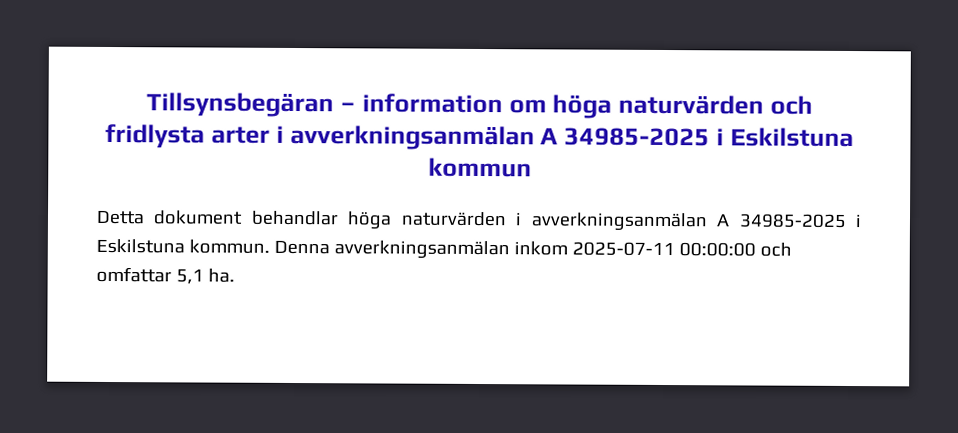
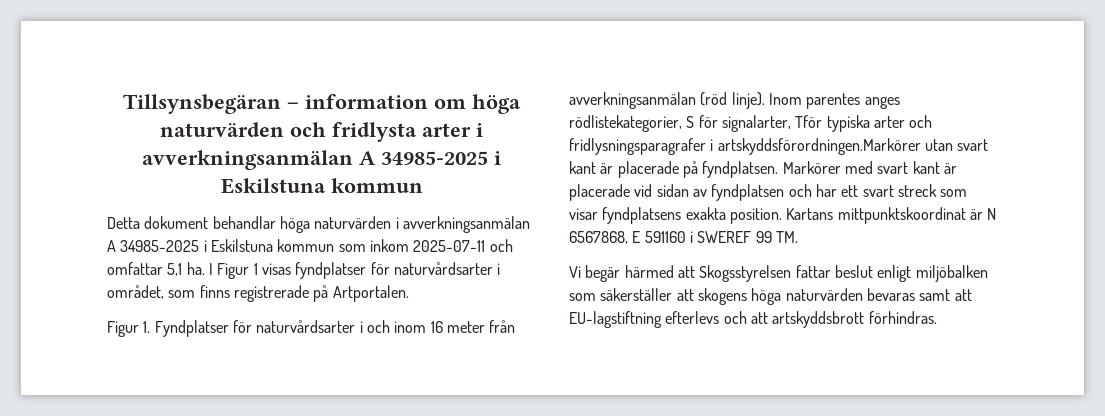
[188,239,510,260] kommun. Denna avverkningsanmälan -> [277,239,366,252] kommun som
[678,242,756,257] 00:00:00 -> (486, 246) none
(235, 275) none -> [208,262,501,279] [107,285,409,302] [107,320,516,337] [569,92,900,109] [569,115,933,132] [569,138,989,155] [569,161,957,178] [569,184,968,201] [569,207,997,224] [569,231,798,244] [569,265,988,282] [569,288,972,305] [569,311,937,328] I Figur 1 visas fyndplatser för naturvårdsarter i området, som finns registrerade på Artportalen. // Figur 1. Fyndplatser för naturvårdsarter i och inom 16 meter från avverkningsanmälan (röd linje). Inom parentes anges rödlistekategorier, S för signalarter, Tför typiska arter och fridlysningsparagrafer i artskyddsförordningen.Markörer utan svart kant är placerade på fyndplatsen. Markörer med svart kant är placerade vid sidan av fyndplatsen och har ett svart streck som visar fyndplatsens exakta position. Kartans mittpunktskoordinat är N 6567868, E 591160 i SWEREF 99 TM. // Vi begär härmed att Skogsstyrelsen fattar beslut enligt miljöbalken som säkerställer att skogens höga naturvärden bevaras samt att EU-lagstiftning efterlevs och att artskyddsbrott förhindras.

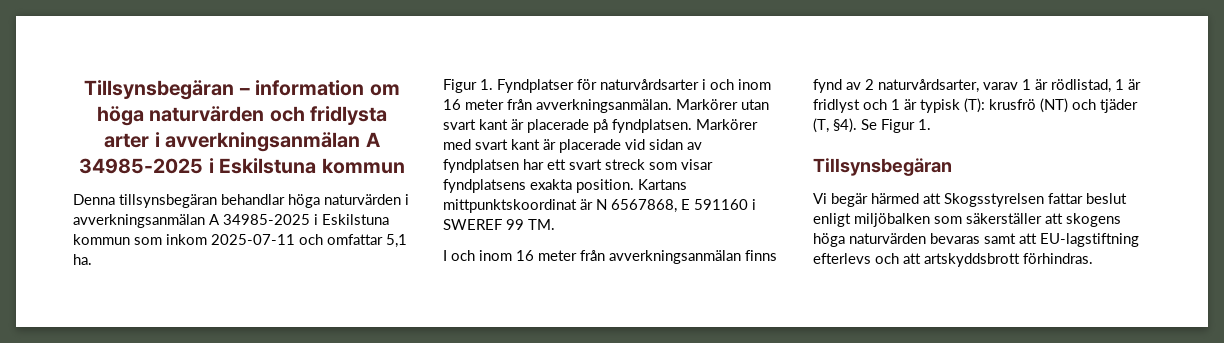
[107,216,209,229] Detta dokument -> [73,194,217,208] Denna tillsynsbegäran
[208,262,501,279] [107,285,409,302] I Figur 1 visas fyndplatser för naturvårdsarter i området, som finns registrerade på Artportalen. -> (92, 259) none
[569,92,900,109] [569,115,933,132] [569,138,921,155] avverkningsanmälan (röd linje). Inom parentes anges rödlistekategorier, S för signalarter, Tför typiska arter och fridlysningsparagrafer i artskyddsförordningen.Markörer -> [536,99,738,113] avverkningsanmälan. Markörer
[788,184,812,197] och -> (519, 166) none
(798, 237) none -> [443,250,777,264] [813,79,1141,93] [813,98,1138,113] [813,118,931,133] [813,158,952,176] // I och inom 16 meter från avverkningsanmälan finns fynd av 2 naturvårdsarter, varav 1 är rödlistad, 1 är fridlyst och 1 är typisk (T): krusfrö (NT) och tjäder (T, §4). Se Figur 1. // Tillsynsbegäran

